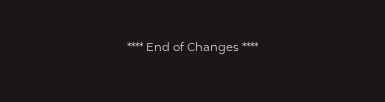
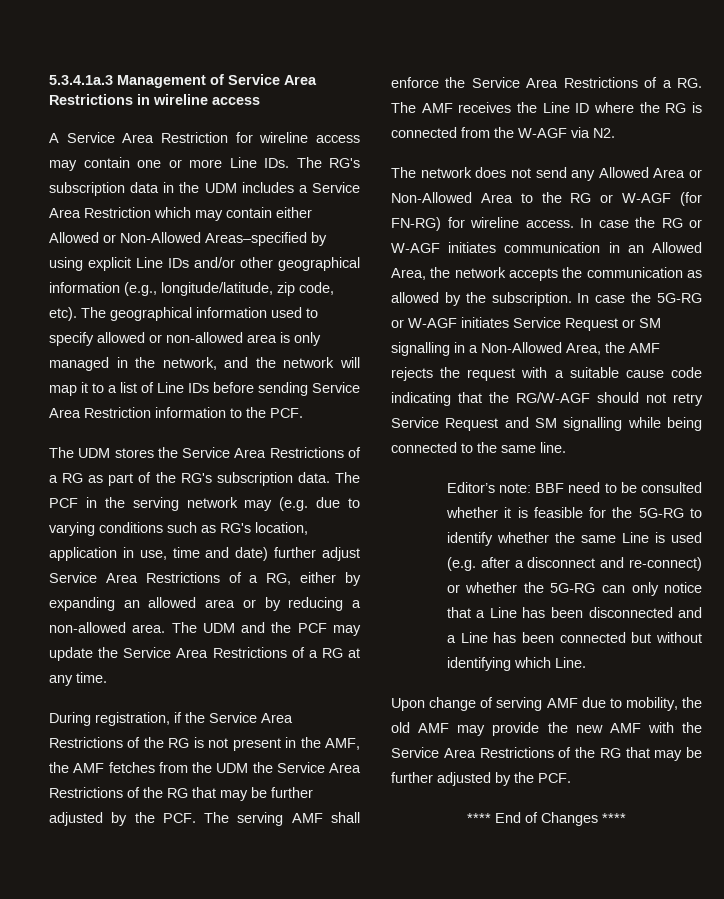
(126, 46) none -> [49,74,317,88] [49,94,260,105] [49,132,360,143] [49,157,360,171] [49,182,360,196] [49,207,312,221] [49,232,327,246] [49,257,360,271] [49,282,334,296] [49,307,318,321] [49,332,321,346] [49,357,360,371] [49,382,360,396] [49,407,303,418] [49,447,361,458] [49,472,360,486] [49,497,360,511] [49,522,308,536] [49,547,360,561] [49,572,361,586] [49,597,362,611] [49,622,361,636] [49,647,360,661] [49,672,107,686] [49,712,293,726] [49,737,361,751] [49,762,361,773] [49,787,313,801] [49,812,360,826] [391,77,702,88] [391,102,702,113] [391,127,615,138] [391,167,702,181] [391,192,702,206] [391,217,702,231] [391,242,702,253] [391,267,702,281] [391,292,702,306] [391,317,661,331] [391,342,660,356] [391,367,702,381] [391,392,703,406] [391,417,702,431] [391,442,566,453] [446,482,702,493] [445,507,702,518] [446,532,702,546] [446,557,702,571] [446,582,702,596] [446,607,702,618] [446,632,702,643] [446,657,586,671] [391,697,702,711] [391,722,702,736] [391,747,702,761] [391,772,571,786] 5.3.4.1a.3 Management of Service Area Restrictions in wireline access // A Service Area Restriction for wireline access may contain one or more Line IDs. The RG's subscription data in the UDM includes a Service Area Restriction which may contain either Allowed or Non-Allowed Areas–specified by using explicit Line IDs and/or other geographical information (e.g., longitude/latitude, zip code, etc). The geographical information used to specify allowed or non-allowed area is only managed in the network, and the network will map it to a list of Line IDs before sending Service Area Restriction information to the PCF. // The UDM stores the Service Area Restrictions of a RG as part of the RG's subscription data. The PCF in the serving network may (e.g. due to varying conditions such as RG's location, application in use, time and date) further adjust Service Area Restrictions of a RG, either by expanding an allowed area or by reducing a non-allowed area. The UDM and the PCF may update the Service Area Restrictions of a RG at any time. // During registration, if the Service Area Restrictions of the RG is not present in the AMF, the AMF fetches from the UDM the Service Area Restrictions of the RG that may be further adjusted by the PCF. The serving AMF shall enforce the Service Area Restrictions of a RG. The AMF receives the Line ID where the RG is connected from the W-AGF via N2. // The network does not send any Allowed Area or Non-Allowed Area to the RG or W-AGF (for FN-RG) for wireline access. In case the RG or W-AGF initiates communication in an Allowed Area, the network accepts the communication as allowed by the subscription. In case the 5G-RG or W-AGF initiates Service Request or SM signalling in a Non-Allowed Area, the AMF rejects the request with a suitable cause code indicating that the RG/W-AGF should not retry Service Request and SM signalling while being connected to the same line. // Editor’s note: BBF need to be consulted whether it is feasible for the 5G-RG to identify whether the same Line is used (e.g. after a disconnect and re-connect) or whether the 5G-RG can only notice that a Line has been disconnected and a Line has been connected but without identifying which Line. // Upon change of serving AMF due to mobility, the old AMF may provide the new AMF with the Service Area Restrictions of the RG that may be further adjusted by the PCF. //

